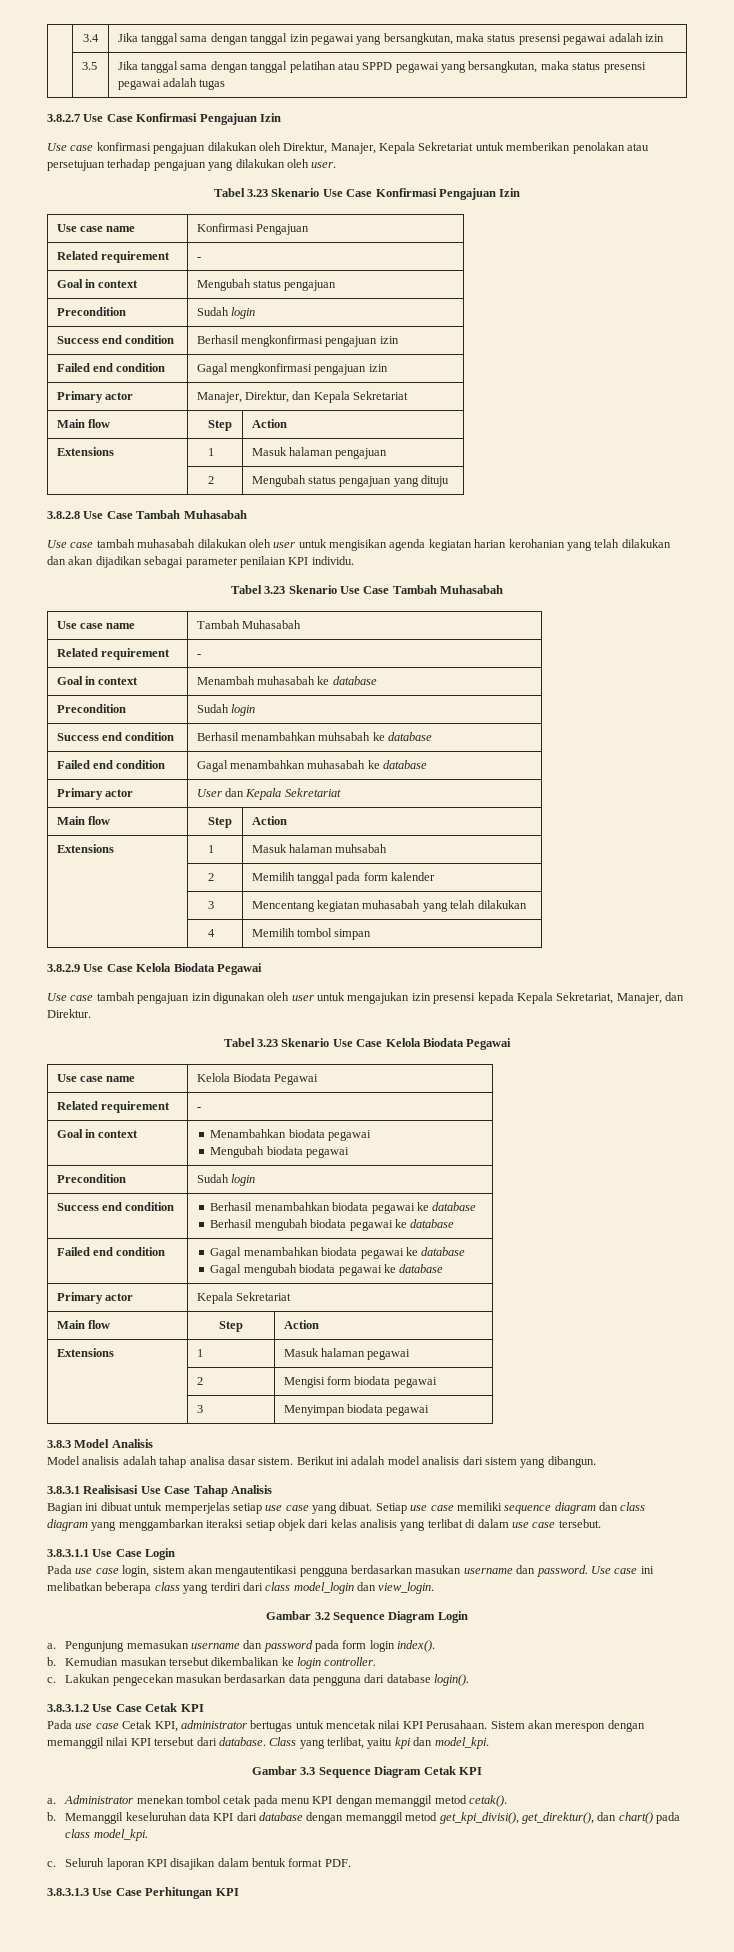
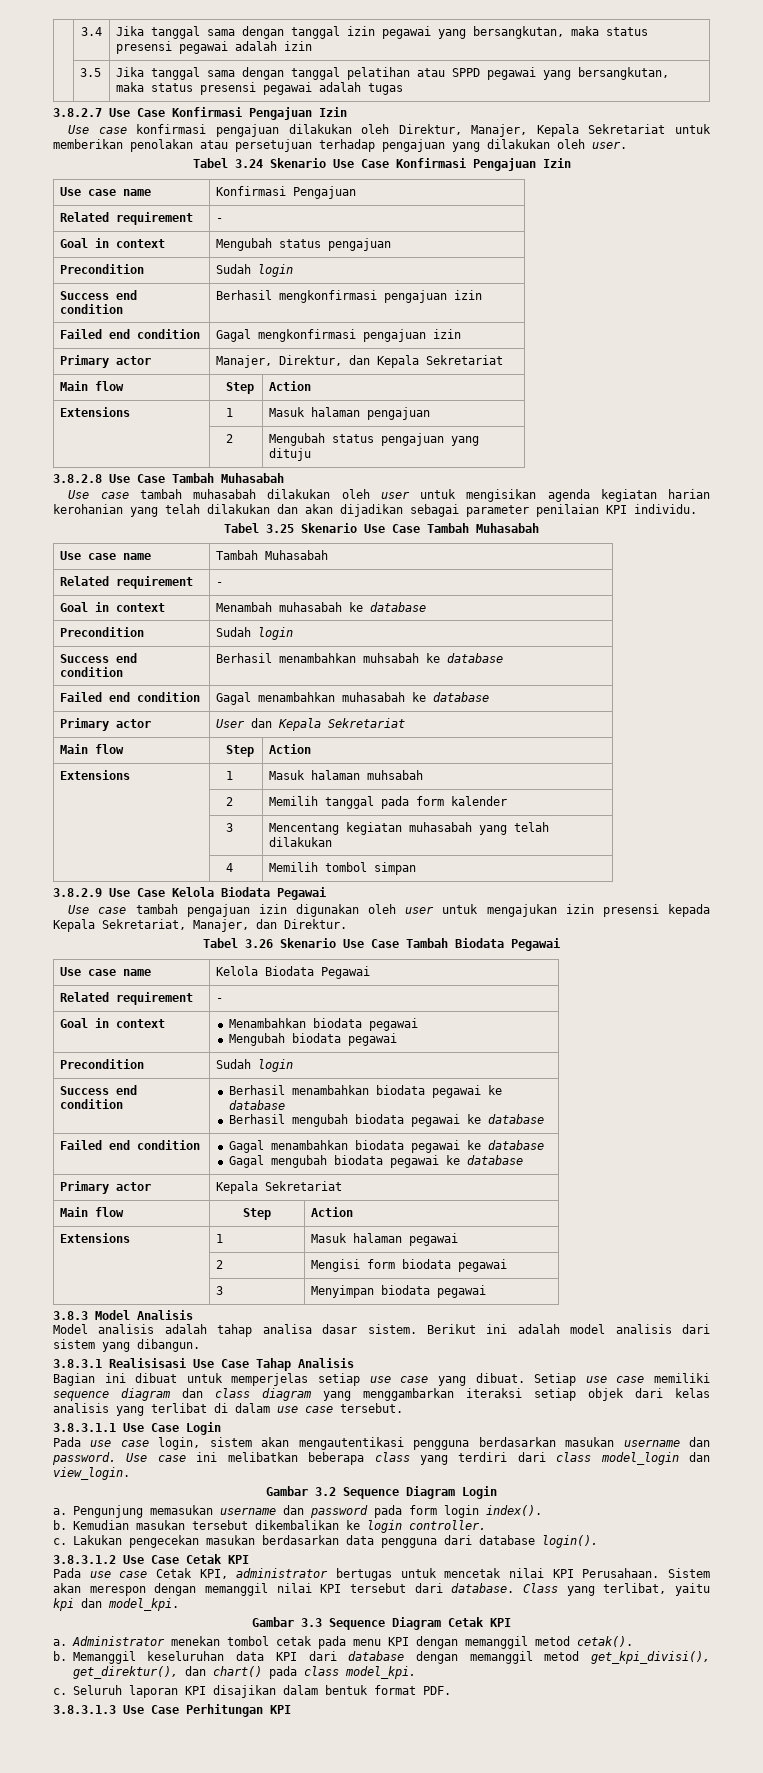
[247,189,269,197] 3.23 -> [234,159,263,168] 3.24
[264,586,286,594] 3.23 -> [266,524,294,533] 3.25
[257,1038,421,1047] 3.23 Skenario Use Case Kelola -> [245,938,448,948] 3.26 Skenario Use Case Tambah

